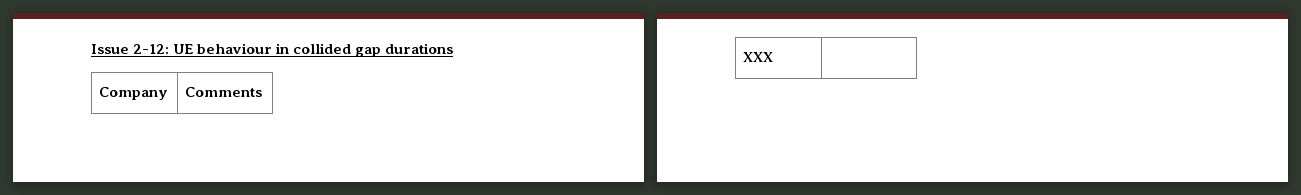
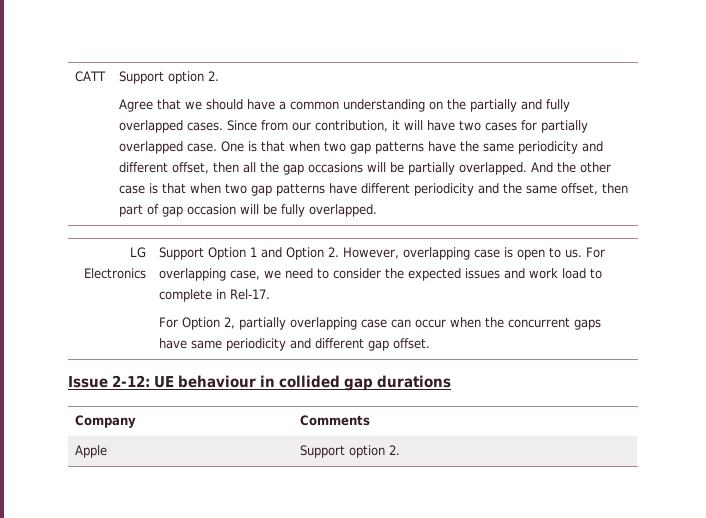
(91, 49) none -> [74,71,106,82] [118,71,219,84] [118,99,570,112] [118,120,588,133] [118,141,603,154] [118,162,611,175] [118,183,628,196] [118,204,377,217] [130,247,147,258] [84,268,147,279] [158,247,605,260] [158,268,602,281] [158,289,270,302] [158,317,601,330] [158,338,430,351] CATT | Support option 2. // Agree that we should have a common understanding on the partially and fully overlapped cases. Since from our contribution, it will have two cases for partially overlapped case. One is that when two gap patterns have the same periodicity and different offset, then all the gap occasions will be partially overlapped. And the other case is that when two gap patterns have different periodicity and the same offset, then part of gap occasion will be fully overlapped. // LG Electronics | Support Option 1 and Option 2. However, overlapping case is open to us. For overlapping case, we need to consider the expected issues and work load to complete in Rel-17. // For Option 2, partially overlapping case can occur when the concurrent gaps have same periodicity and different gap offset. //
[743,52,774,62] XXX | -> [74,445,107,458] [299,445,400,458] Apple | Support option 2.

